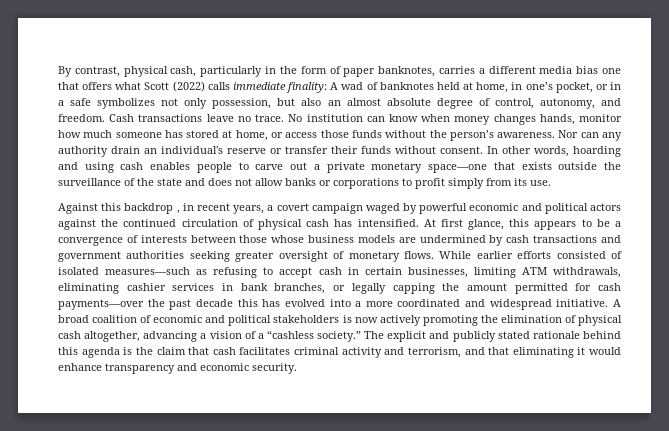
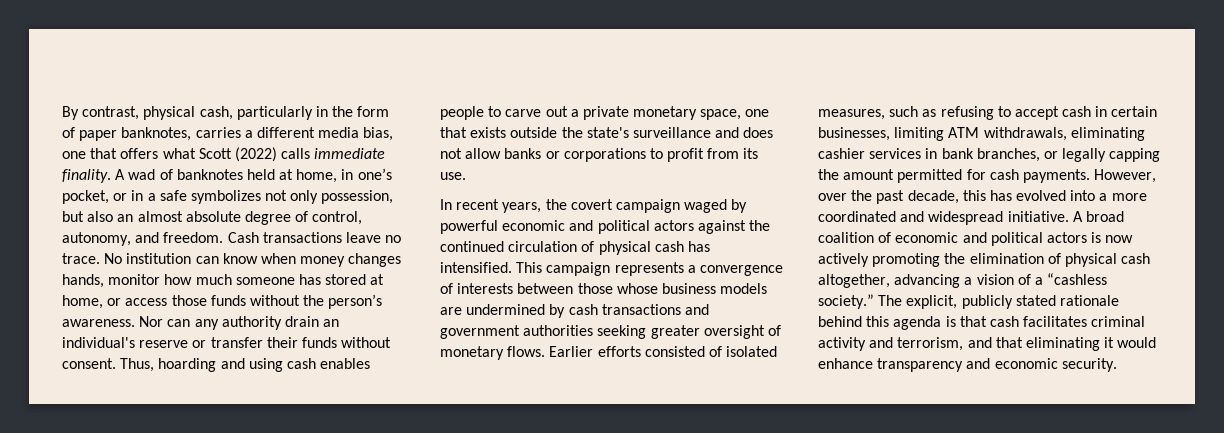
[576,66,599,74] bias -> [363,127,394,141] bias,
[286,82,328,93] finality: -> [62,169,111,183] finality.
[487,146,569,157] In other words, -> [120,358,155,372] Thus,
[428,164,488,173] space—one -> [700,109,770,120] space, one
[58,178,182,186] surveillance of the state -> [586,127,711,138] state's surveillance
[448,178,484,189] simply -> (705, 155) none
[58,203,194,214] Against this backdrop , in -> [440,199,452,210] In
[267,205,274,211] a -> [545,199,567,210] the
[423,219,610,230] At first glance, this appears to be -> [516,262,684,276] This campaign represents
[439,251,513,259] While earlier -> [549,346,594,357] Earlier
[105,267,191,275] measures—such -> [818,106,919,120] measures, such
[58,299,144,310] payments—over -> [1022,169,1157,183] [818,193,847,201] payments. However, over
[195,299,233,307] decade -> [907,190,959,204] decade,
[273,315,340,323] stakeholders -> [1046,232,1087,243] actors
[387,331,450,342] explicit and -> [906,295,958,309] explicit,
[135,347,186,355] the claim -> (956, 321) none

